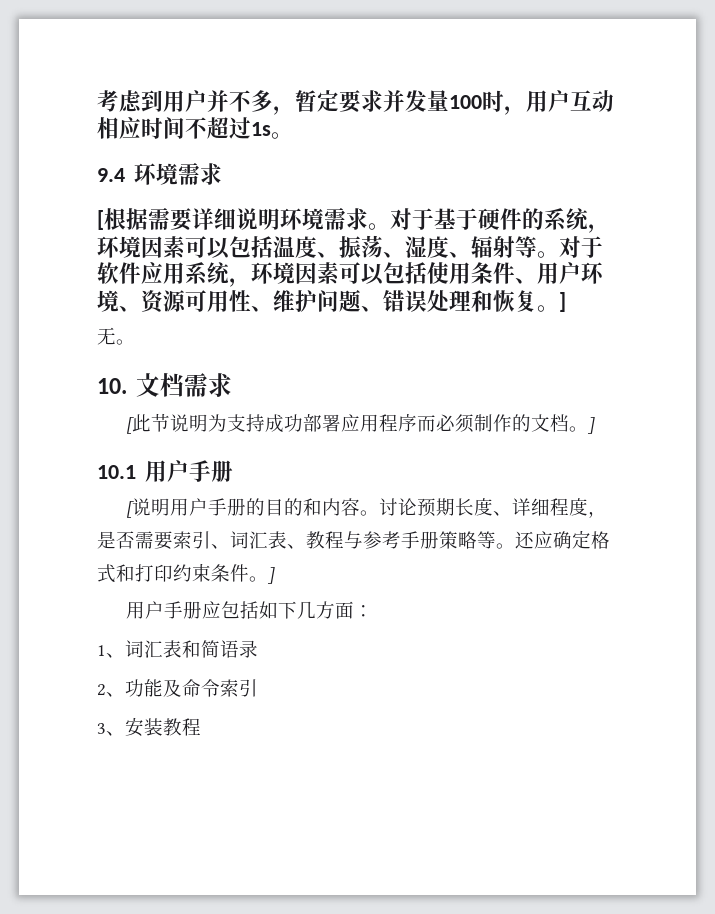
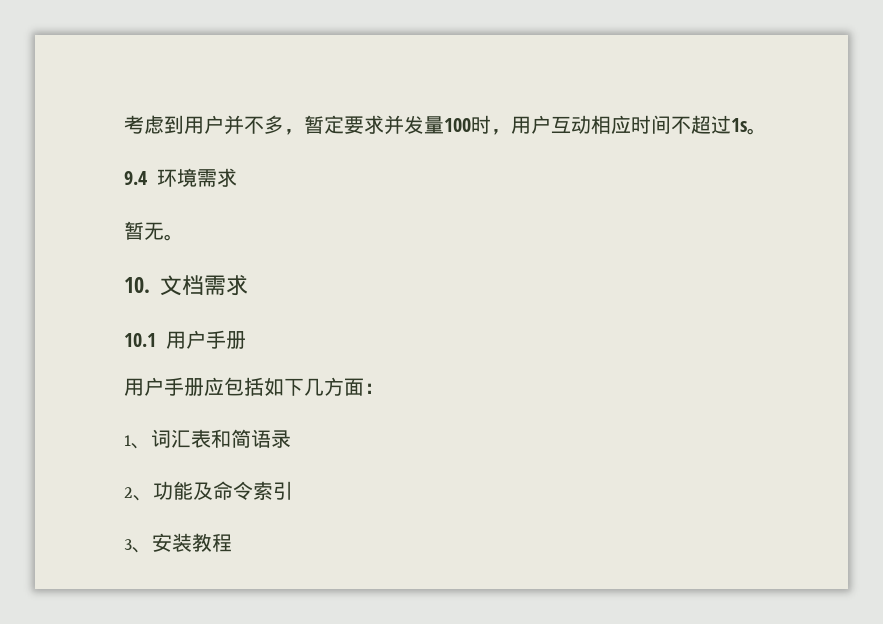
[97,207,610,233] [97,235,603,259] [97,262,604,287] [97,289,566,314] [97,327,135,345] [97,373,233,397] [125,413,595,434] [97,460,234,482] [125,498,607,518] [97,530,610,550] [97,563,275,584] [根据需要详细说明环境需求。对于基于硬件的系统，环境因素可以包括温度、振荡、湿度、辐射等。对于软件应用系统，环境因素可以包括使用条件、用户环境、资源可用性、维护问题、错误处理和恢复。] // 无。 // 10.文档需求 // [此节说明为支持成功部署应用程序而必须制作的文档。] // 10.1用户手册 // [说明用户手册的目的和内容。讨论预期长度、详细程度，是否需要索引、词汇表、教程与参考手册策略等。还应确定格式和打印约束条件。] -> [124,221,184,241] [124,275,248,296] [124,330,246,349] 暂无。 // 10.文档需求 // 10.1用户手册

